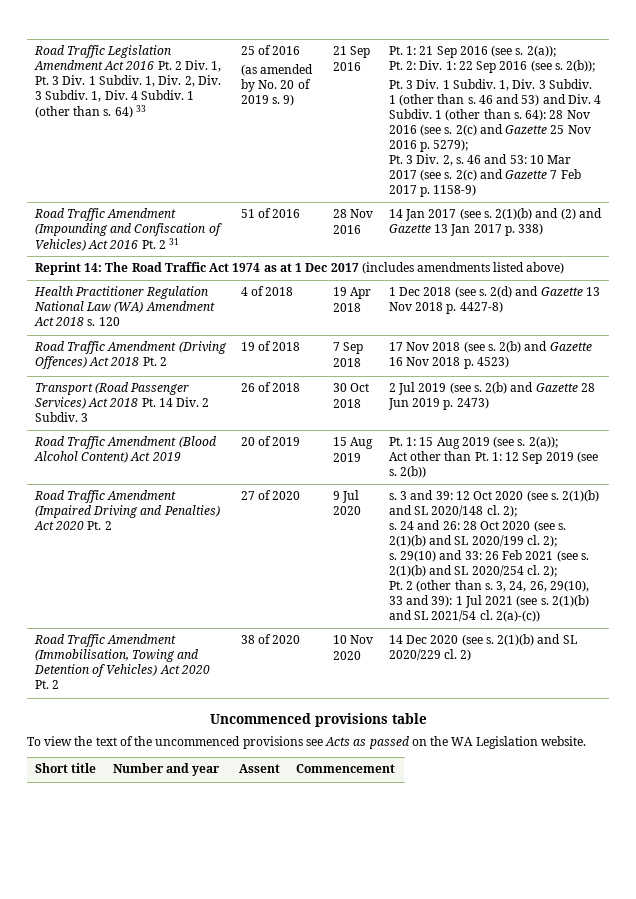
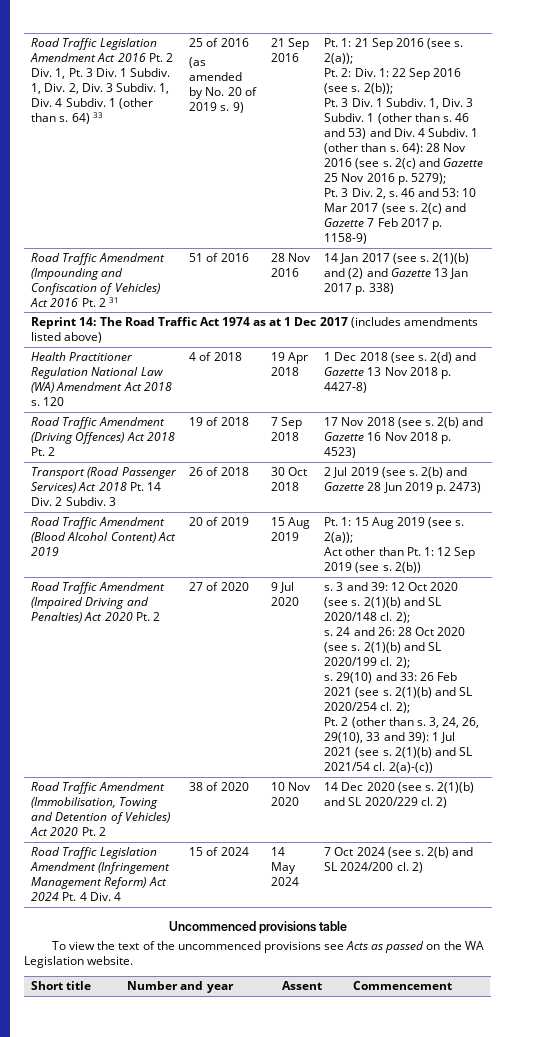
(472, 655) none -> [31,847,157,859] [30,862,171,874] [31,877,167,889] [31,892,121,901] [189,847,249,856] [271,847,286,856] [271,862,297,874] [271,877,300,886] [324,847,473,858] [324,862,423,873] // Road Traffic Legislation Amendment (Infringement Management Reform) Act 2024 Pt. 4 Div. 4 | 15 of 2024 | 14 May 2024 | 7 Oct 2024 (see s. 2(b) and SL 2024/200 cl. 2)

